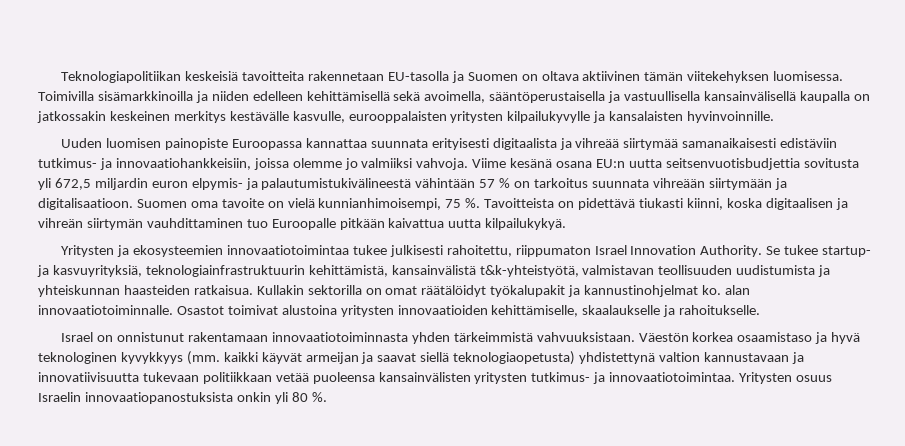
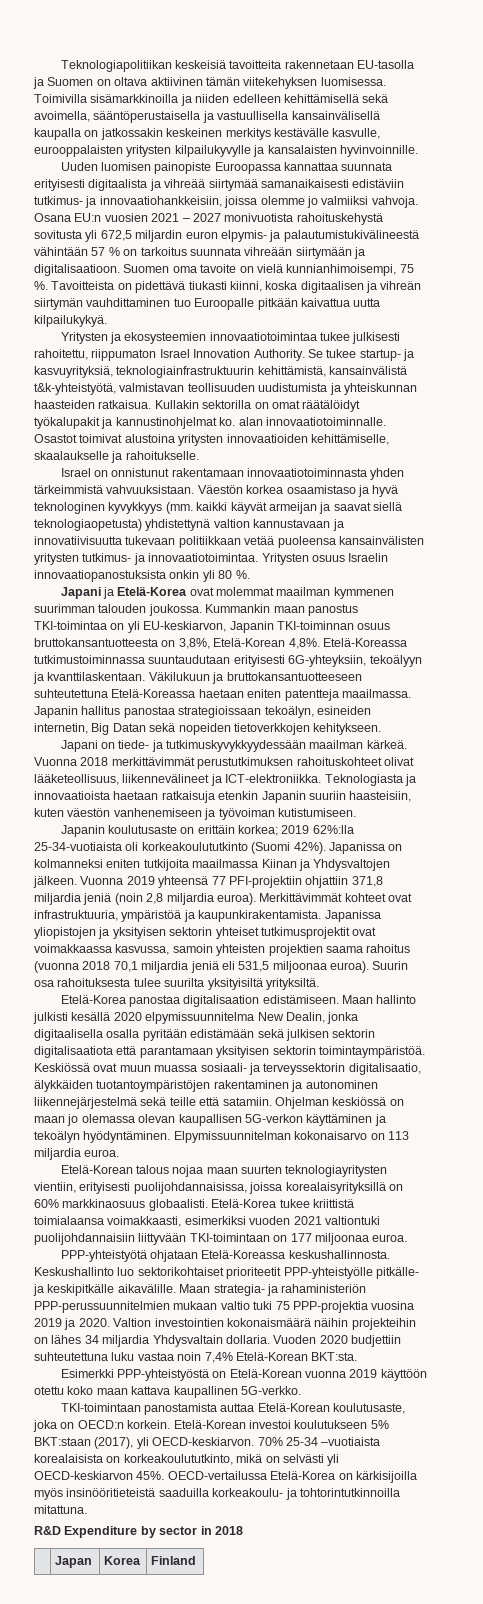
[472,158,800,170] Viime kesänä osana EU:n uutta seitsenvuotisbudjettia -> [34,213,383,225] Osana EU:n vuosien 2021 – 2027 monivuotista rahoituskehystä
(327, 397) none -> [60,586,394,599] [34,604,358,616] [34,621,391,633] [34,638,407,649] [34,655,422,667] [33,672,362,684] [34,689,411,701] [34,706,371,718] [34,723,382,735] [60,740,407,752] [34,757,414,769] [34,774,416,786] [34,791,412,803] [34,808,356,820] [60,825,354,837] [34,842,403,854] [34,859,391,871] [33,876,383,888] [34,893,412,905] [34,910,381,922] [34,927,377,939] [34,944,411,956] [34,961,409,973] [34,978,319,990] [60,995,417,1007] [33,1012,359,1024] [34,1029,376,1041] [34,1046,425,1058] [34,1063,421,1075] [34,1080,378,1092] [34,1097,404,1109] [34,1114,386,1126] [34,1131,409,1143] [34,1148,120,1160] [60,1165,388,1177] [34,1182,403,1194] [34,1199,354,1211] [34,1216,380,1227] [34,1233,408,1245] [60,1250,390,1262] [34,1267,419,1279] [33,1284,367,1296] [34,1301,415,1313] [34,1318,416,1330] [34,1335,401,1347] [34,1352,358,1363] [60,1369,427,1381] [34,1386,301,1398] [60,1403,406,1415] [33,1420,389,1432] [34,1437,381,1449] [34,1454,340,1466] [34,1471,417,1483] [34,1488,400,1500] [34,1505,87,1514] [34,1526,243,1538] [55,1556,93,1568] [104,1556,142,1565] [151,1556,197,1565] // Japani ja Etelä-Korea ovat molemmat maailman kymmenen suurimman talouden joukossa. Kummankin maan panostus TKI-toimintaa on yli EU-keskiarvon, Japanin TKI-toiminnan osuus bruttokansantuotteesta on 3,8%, Etelä-Korean 4,8%. Etelä-Koreassa tutkimustoiminnassa suuntaudutaan erityisesti 6G-yhteyksiin, tekoälyyn ja kvanttilaskentaan. Väkilukuun ja bruttokansantuotteeseen suhteutettuna Etelä-Koreassa haetaan eniten patentteja maailmassa. Japanin hallitus panostaa strategioissaan tekoälyn, esineiden internetin, Big Datan sekä nopeiden tietoverkkojen kehitykseen. // Japani on tiede- ja tutkimuskyvykkyydessään maailman kärkeä. Vuonna 2018 merkittävimmät perustutkimuksen rahoituskohteet olivat lääketeollisuus, liikennevälineet ja ICT-elektroniikka. Teknologiasta ja innovaatioista haetaan ratkaisuja etenkin Japanin suuriin haasteisiin, kuten väestön vanhenemiseen ja työvoiman kutistumiseen. // Japanin koulutusaste on erittäin korkea; 2019 62%:lla 25-34-vuotiaista oli korkeakoulututkinto (Suomi 42%). Japanissa on kolmanneksi eniten tutkijoita maailmassa Kiinan ja Yhdysvaltojen jälkeen. Vuonna 2019 yhteensä 77 PFI-projektiin ohjattiin 371,8 miljardia jeniä (noin 2,8 miljardia euroa). Merkittävimmät kohteet ovat infrastruktuuria, ympäristöä ja kaupunkirakentamista. Japanissa yliopistojen ja yksityisen sektorin yhteiset tutkimusprojektit ovat voimakkaassa kasvussa, samoin yhteisten projektien saama rahoitus (vuonna 2018 70,1 miljardia jeniä eli 531,5 miljoonaa euroa). Suurin osa rahoituksesta tulee suurilta yksityisiltä yrityksiltä. // Etelä-Korea panostaa digitalisaation edistämiseen. Maan hallinto julkisti kesällä 2020 elpymissuunnitelma New Dealin, jonka digitaalisella osalla pyritään edistämään sekä julkisen sektorin digitalisaatiota että parantamaan yksityisen sektorin toimintaympäristöä. Keskiössä ovat muun muassa sosiaali- ja terveyssektorin digitalisaatio, älykkäiden tuotantoympäristöjen rakentaminen ja autonominen liikennejärjestelmä sekä teille että satamiin. Ohjelman keskiössä on maan jo olemassa olevan kaupallisen 5G-verkon käyttäminen ja tekoälyn hyödyntäminen. Elpymissuunnitelman kokonaisarvo on 113 miljardia euroa. // Etelä-Korean talous nojaa maan suurten teknologiayritysten vientiin, erityisesti puolijohdannaisissa, joissa korealaisyrityksillä on 60% markkinaosuus globaalisti. Etelä-Korea tukee kriittistä toimialaansa voimakkaasti, esimerkiksi vuoden 2021 valtiontuki puolijohdannaisiin liittyvään TKI-toimintaan on 177 miljoonaa euroa. // PPP-yhteistyötä ohjataan Etelä-Koreassa keskushallinnosta. Keskushallinto luo sektorikohtaiset prioriteetit PPP-yhteistyölle pitkälle- ja keskipitkälle aikavälille. Maan strategia- ja rahaministeriön PPP-perussuunnitelmien mukaan valtio tuki 75 PPP-projektia vuosina 2019 ja 2020. Valtion investointien kokonaismäärä näihin projekteihin on lähes 34 miljardia Yhdysvaltain dollaria. Vuoden 2020 budjettiin suhteutettuna luku vastaa noin 7,4% Etelä-Korean BKT:sta. // Esimerkki PPP-yhteistyöstä on Etelä-Korean vuonna 2019 käyttöön otettu koko maan kattava kaupallinen 5G-verkko. // TKI-toimintaan panostamista auttaa Etelä-Korean koulutusaste, joka on OECD:n korkein. Etelä-Korean investoi koulutukseen 5% BKT:staan (2017), yli OECD-keskiarvon. 70% 25-34 –vuotiaista korealaisista on korkeakoulututkinto, mikä on selvästi yli OECD-keskiarvon 45%. OECD-vertailussa Etelä-Korea on kärkisijoilla myös insinööritieteistä saaduilla korkeakoulu- ja tohtorintutkinnoilla mitattuna. // R&D Expenditure by sector in 2018 // | Japan | Korea | Finland

